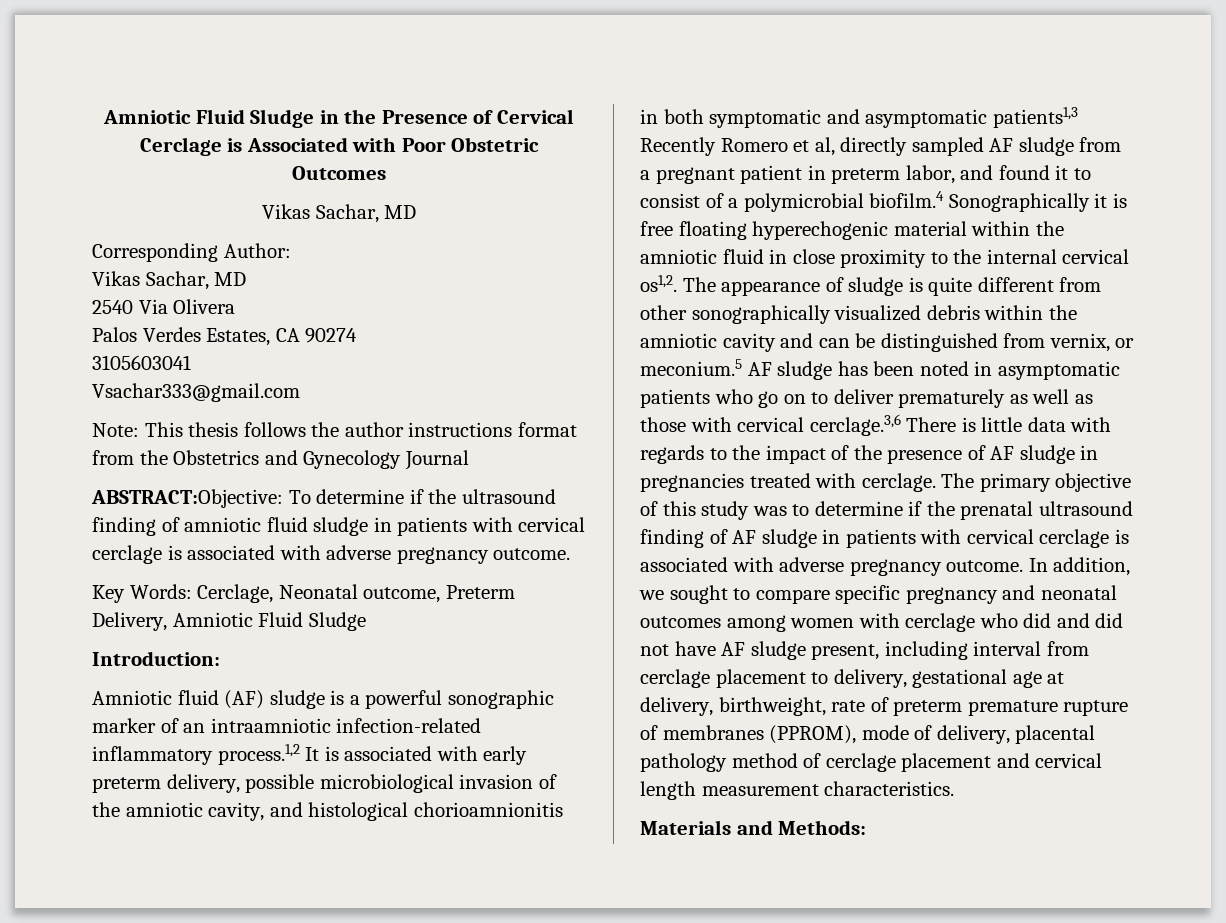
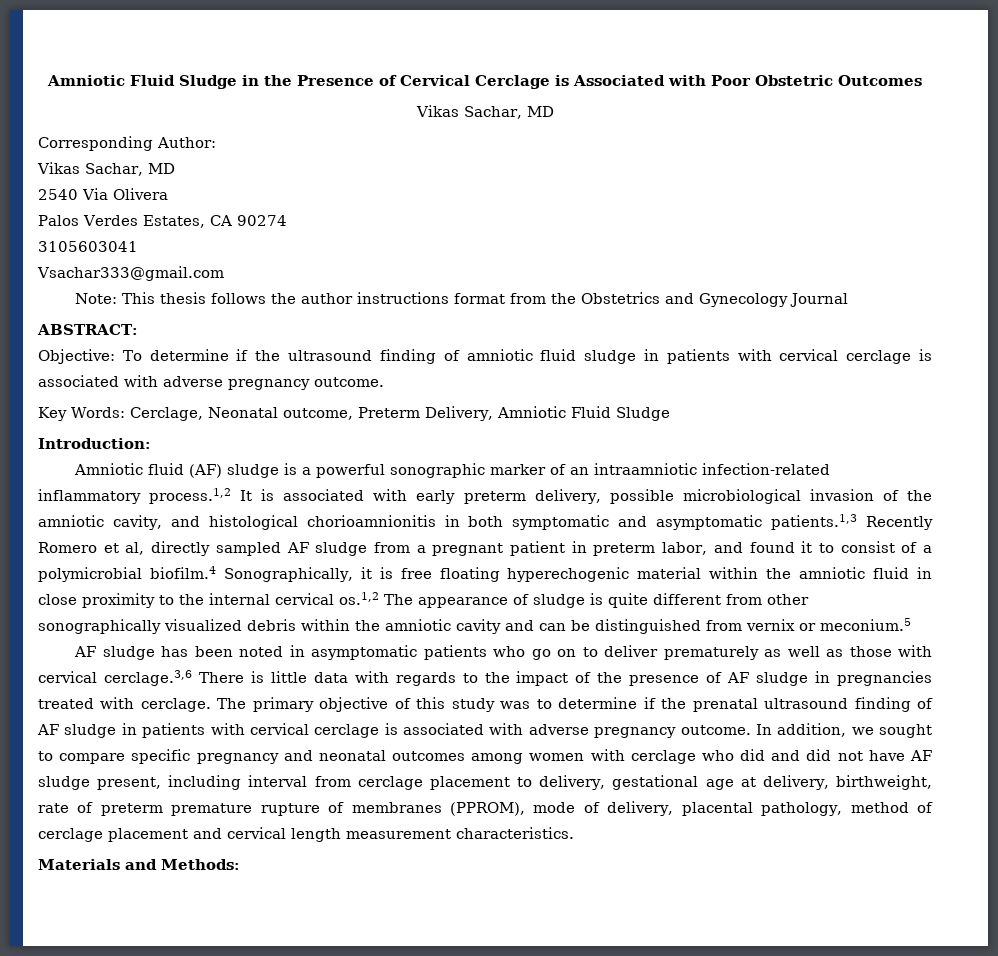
[91,489,283,508] ABSTRACT:Objective: -> [37,324,138,335] [38,349,115,364] ABSTRACT: // Objective:
[992,107,1078,128] patients1,3 -> [771,514,858,530] patients.1,3
[948,193,1090,212] Sonographically -> [223,567,353,582] Sonographically,
[640,275,677,292] os1,2. -> [339,592,379,605] os.1,2
[1049,333,1110,352] vernix, -> [746,619,795,631] vernix
(742, 367) none -> (911, 624) //
[640,753,727,772] pathology -> [761,802,843,816] pathology,

